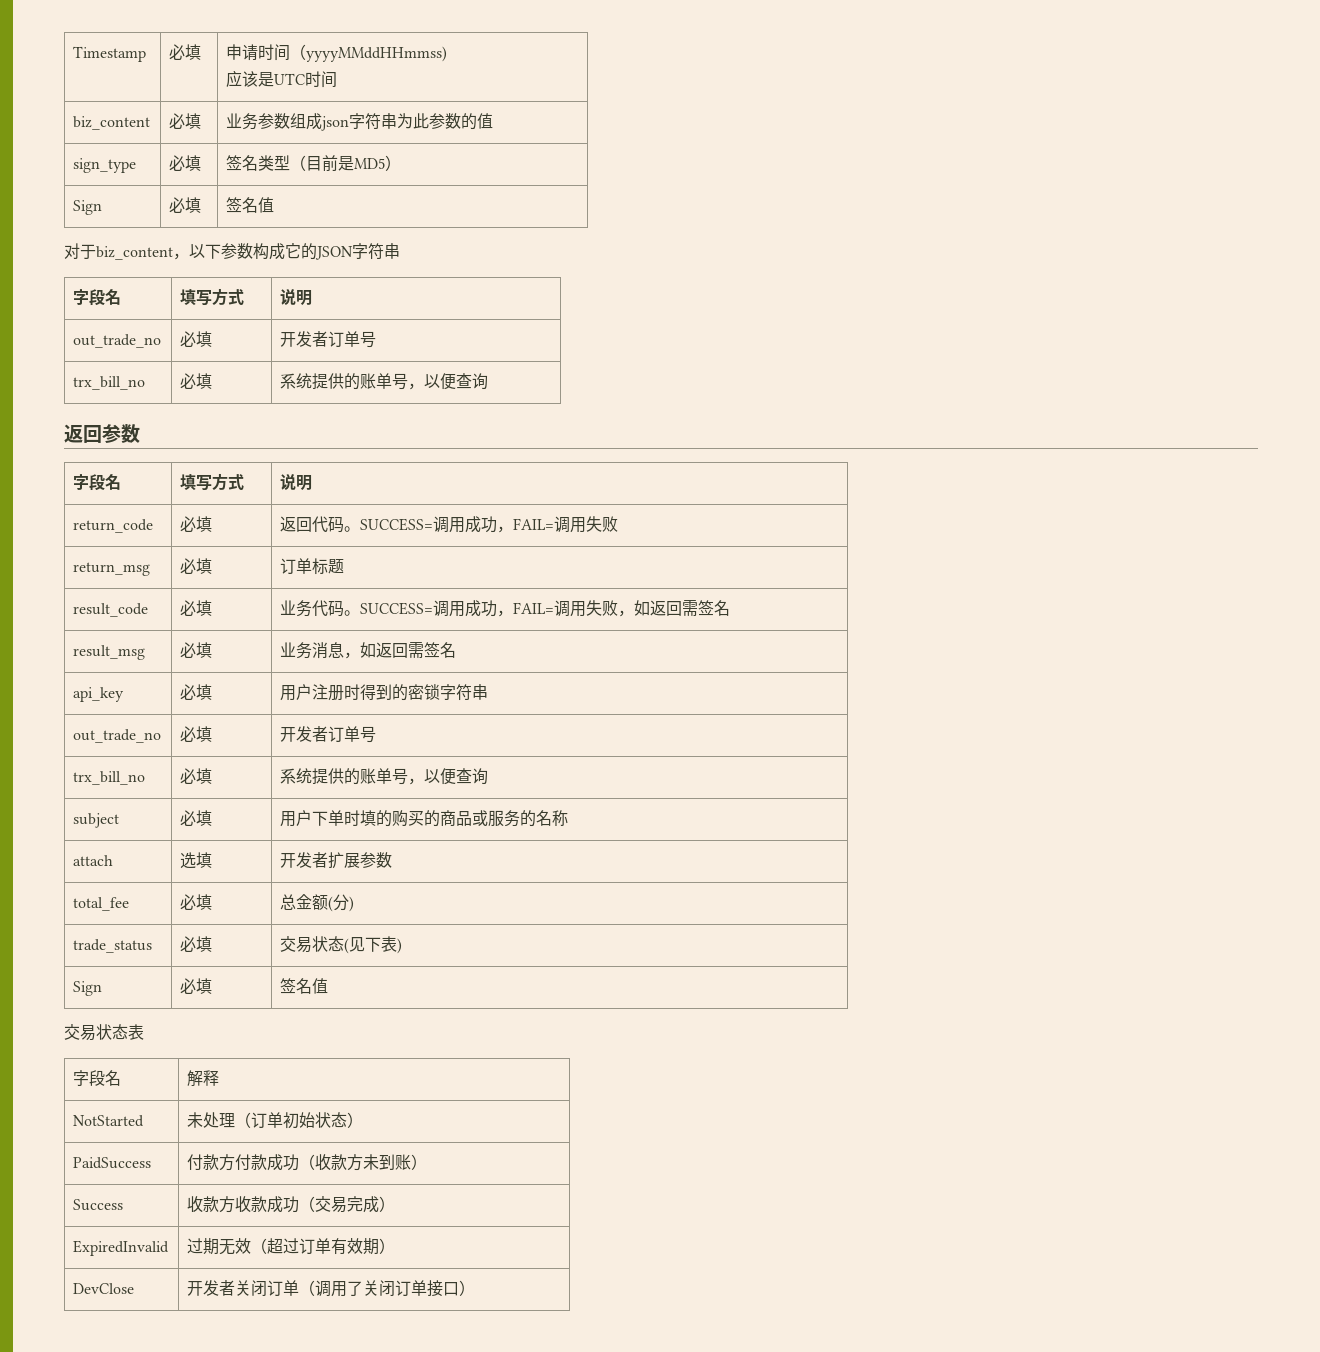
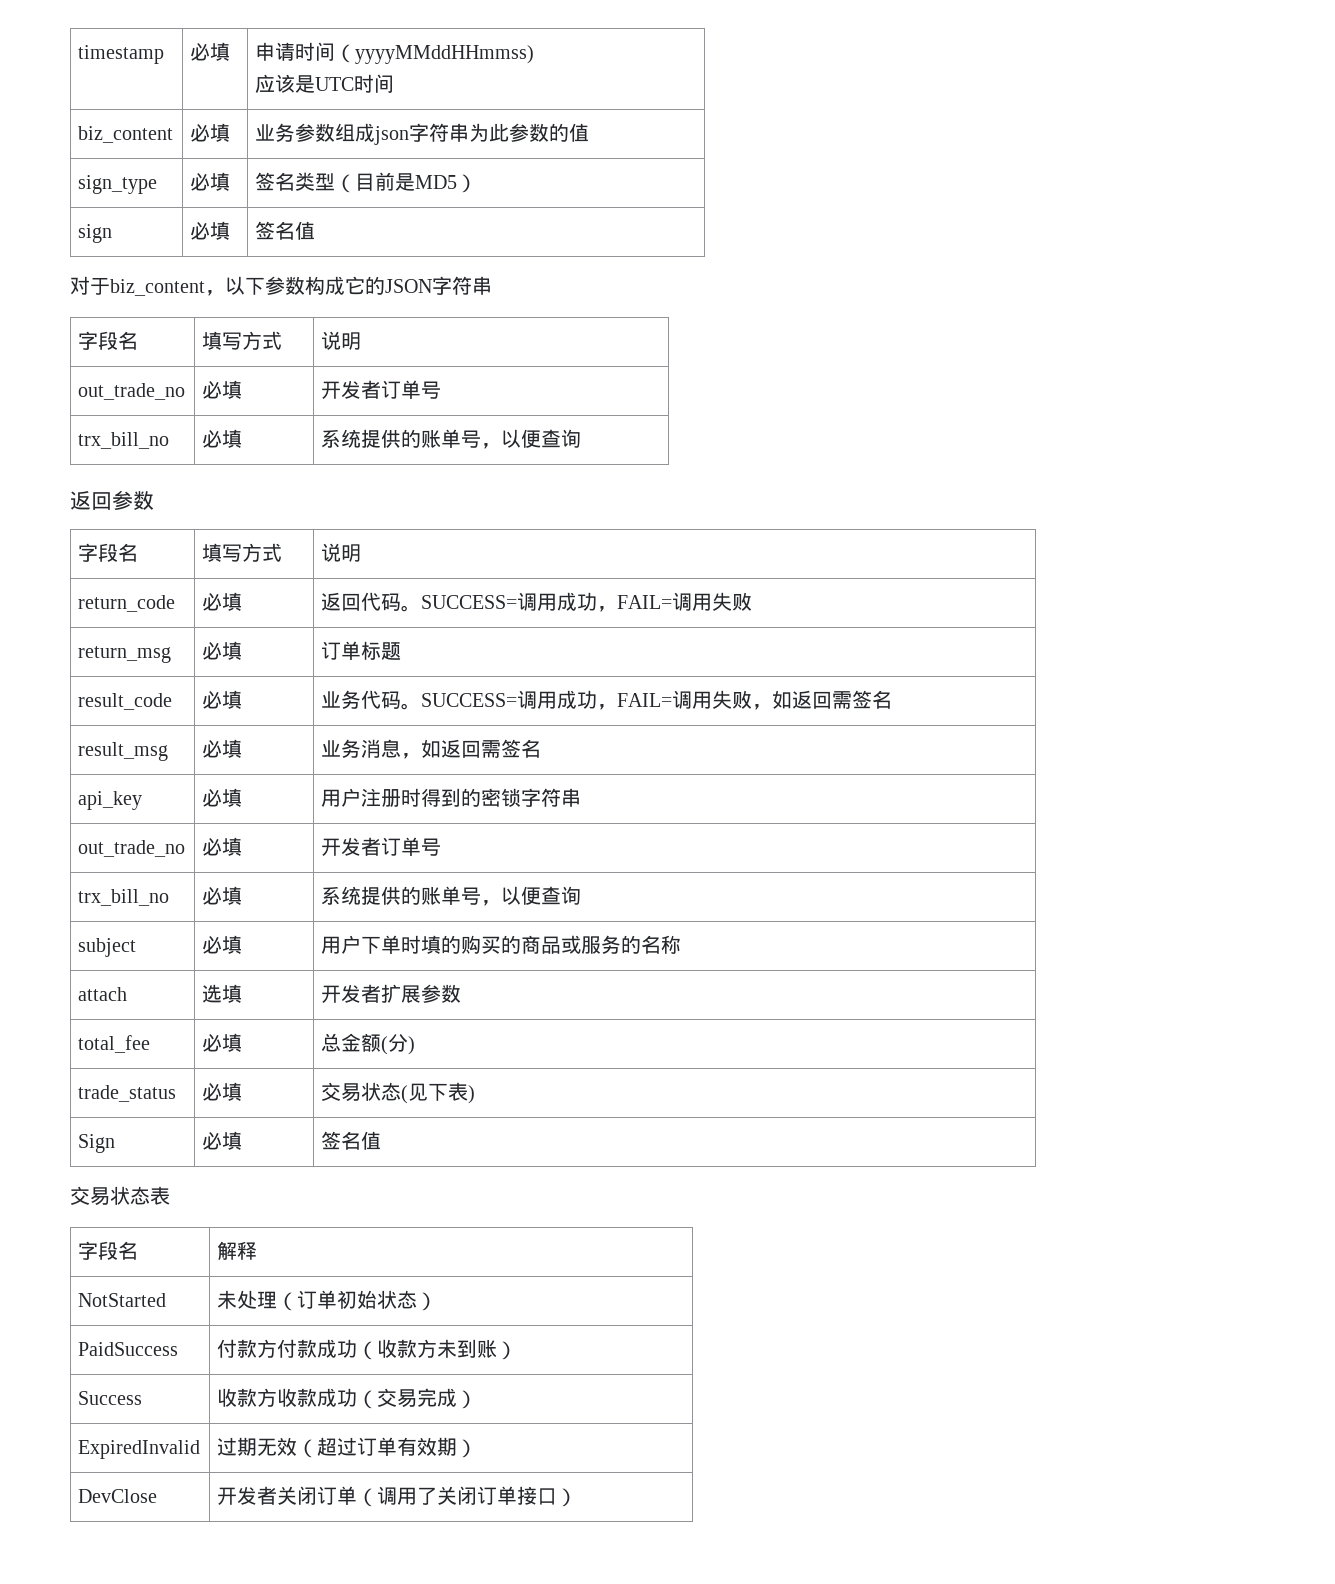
[73,46,147,62] Timestamp -> [78,45,165,64] timestamp
[73,200,103,215] Sign -> [78,224,113,243] sign

